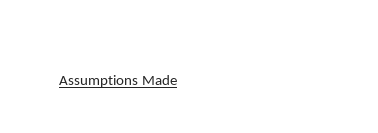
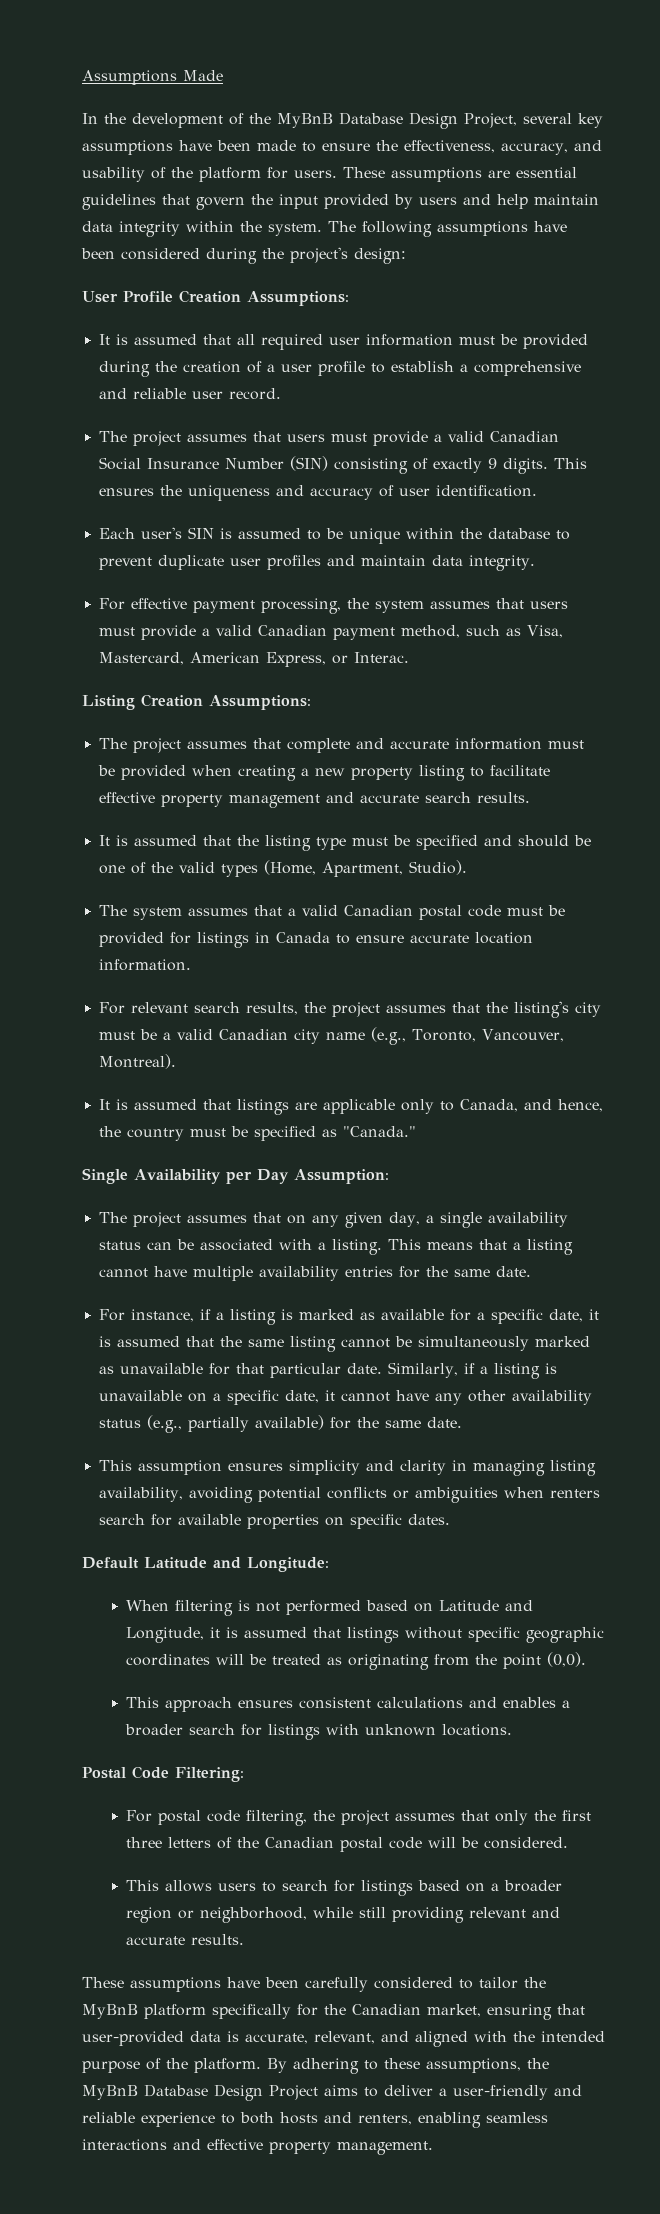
(177, 80) none -> [81,112,603,129] [81,140,602,155] [81,167,577,182] [81,194,599,210] [81,221,567,237] [80,247,406,264] [81,290,349,306] [99,334,589,350] [99,361,582,377] [99,388,282,400] [99,431,560,446] [99,456,588,474] [99,485,538,501] [99,527,571,544] [99,555,536,571] [99,598,569,614] [99,625,564,640] [99,652,410,667] [81,694,311,710] [99,738,585,753] [98,765,551,781] [99,792,531,808] [99,835,592,851] [99,860,468,877] [99,905,566,920] [99,932,534,948] [99,959,192,971] [99,1001,602,1018] [99,1027,565,1045] [99,1054,177,1069] [99,1099,604,1115] [99,1126,417,1141] [81,1168,389,1184] [99,1212,569,1228] [99,1239,574,1255] [99,1266,532,1281] [99,1309,600,1325] [99,1336,591,1352] [99,1362,558,1379] [99,1390,593,1405] [99,1415,463,1433] [99,1460,597,1476] [99,1487,601,1503] [99,1514,451,1529] [81,1557,329,1572] [126,1600,534,1616] [126,1627,605,1643] [126,1652,587,1670] [126,1697,571,1712] [125,1724,513,1740] [81,1766,244,1782] [126,1810,592,1826] [126,1837,569,1852] [126,1880,563,1896] [126,1907,561,1923] [126,1934,245,1945] [81,1977,546,1992] [81,2004,585,2020] [81,2031,605,2047] [81,2058,549,2074] [81,2084,582,2101] [81,2112,548,2128] [81,2139,433,2155] // In the development of the MyBnB Database Design Project, several key assumptions have been made to ensure the effectiveness, accuracy, and usability of the platform for users. These assumptions are essential guidelines that govern the input provided by users and help maintain data integrity within the system. The following assumptions have been considered during the project's design: // User Profile Creation Assumptions: // It is assumed that all required user information must be provided during the creation of a user profile to establish a comprehensive and reliable user record. // The project assumes that users must provide a valid Canadian Social Insurance Number (SIN) consisting of exactly 9 digits. This ensures the uniqueness and accuracy of user identification. // Each user's SIN is assumed to be unique within the database to prevent duplicate user profiles and maintain data integrity. // For effective payment processing, the system assumes that users must provide a valid Canadian payment method, such as Visa, Mastercard, American Express, or Interac. // Listing Creation Assumptions: // The project assumes that complete and accurate information must be provided when creating a new property listing to facilitate effective property management and accurate search results. // It is assumed that the listing type must be specified and should be one of the valid types (Home, Apartment, Studio). // The system assumes that a valid Canadian postal code must be provided for listings in Canada to ensure accurate location information. // For relevant search results, the project assumes that the listing's city must be a valid Canadian city name (e.g., Toronto, Vancouver, Montreal). // It is assumed that listings are applicable only to Canada, and hence, the country must be specified as "Canada." // Single Availability per Day Assumption: // The project assumes that on any given day, a single availability status can be associated with a listing. This means that a listing cannot have multiple availability entries for the same date. // For instance, if a listing is marked as available for a specific date, it is assumed that the same listing cannot be simultaneously marked as unavailable for that particular date. Similarly, if a listing is unavailable on a specific date, it cannot have any other availability status (e.g., partially available) for the same date. // This assumption ensures simplicity and clarity in managing listing availability, avoiding potential conflicts or ambiguities when renters search for available properties on specific dates. // Default Latitude and Longitude: // When filtering is not performed based on Latitude and Longitude, it is assumed that listings without specific geographic coordinates will be treated as originating from the point (0,0). // This approach ensures consistent calculations and enables a broader search for listings with unknown locations. // Postal Code Filtering: // For postal code filtering, the project assumes that only the first three letters of the Canadian postal code will be considered. // This allows users to search for listings based on a broader region or neighborhood, while still providing relevant and accurate results. // These assumptions have been carefully considered to tailor the MyBnB platform specifically for the Canadian market, ensuring that user-provided data is accurate, relevant, and aligned with the intended purpose of the platform. By adhering to these assumptions, the MyBnB Database Design Project aims to deliver a user-friendly and reliable experience to both hosts and renters, enabling seamless interactions and effective property management.

